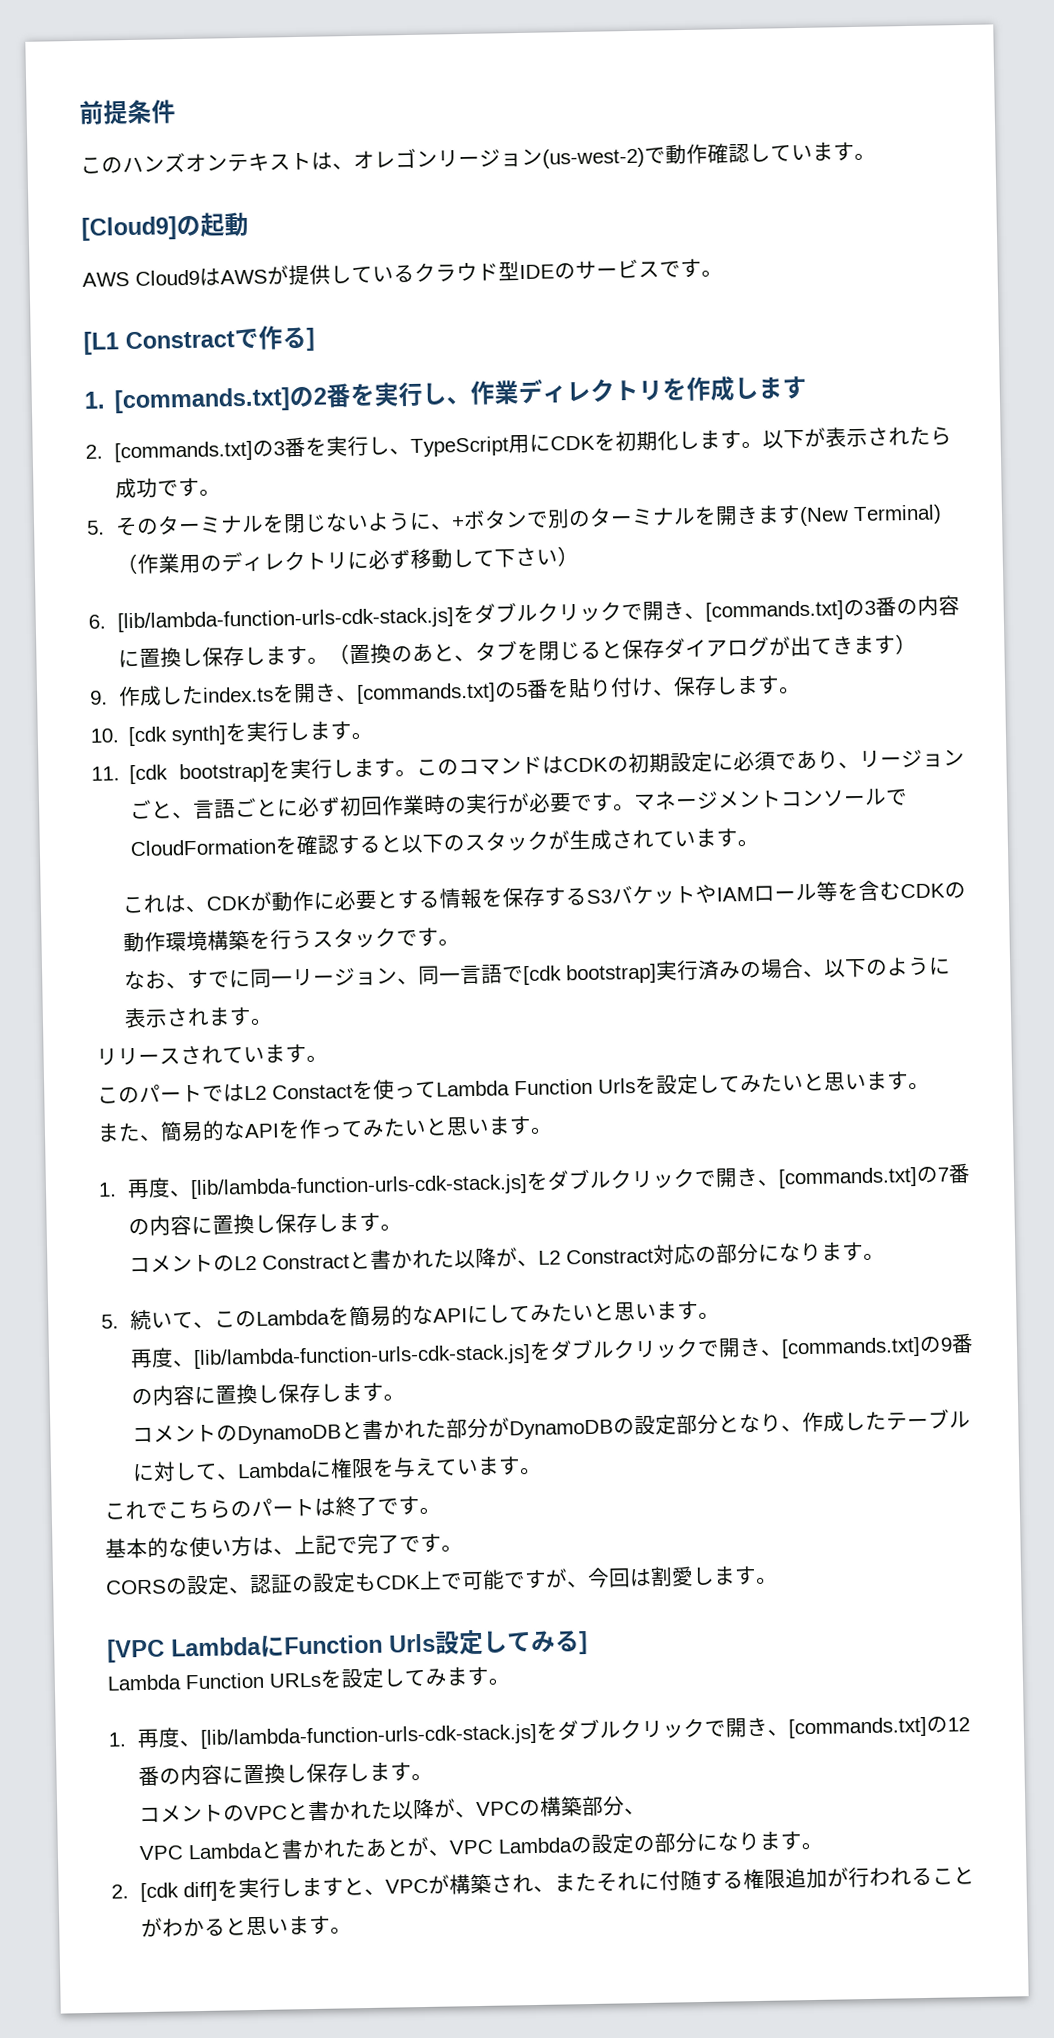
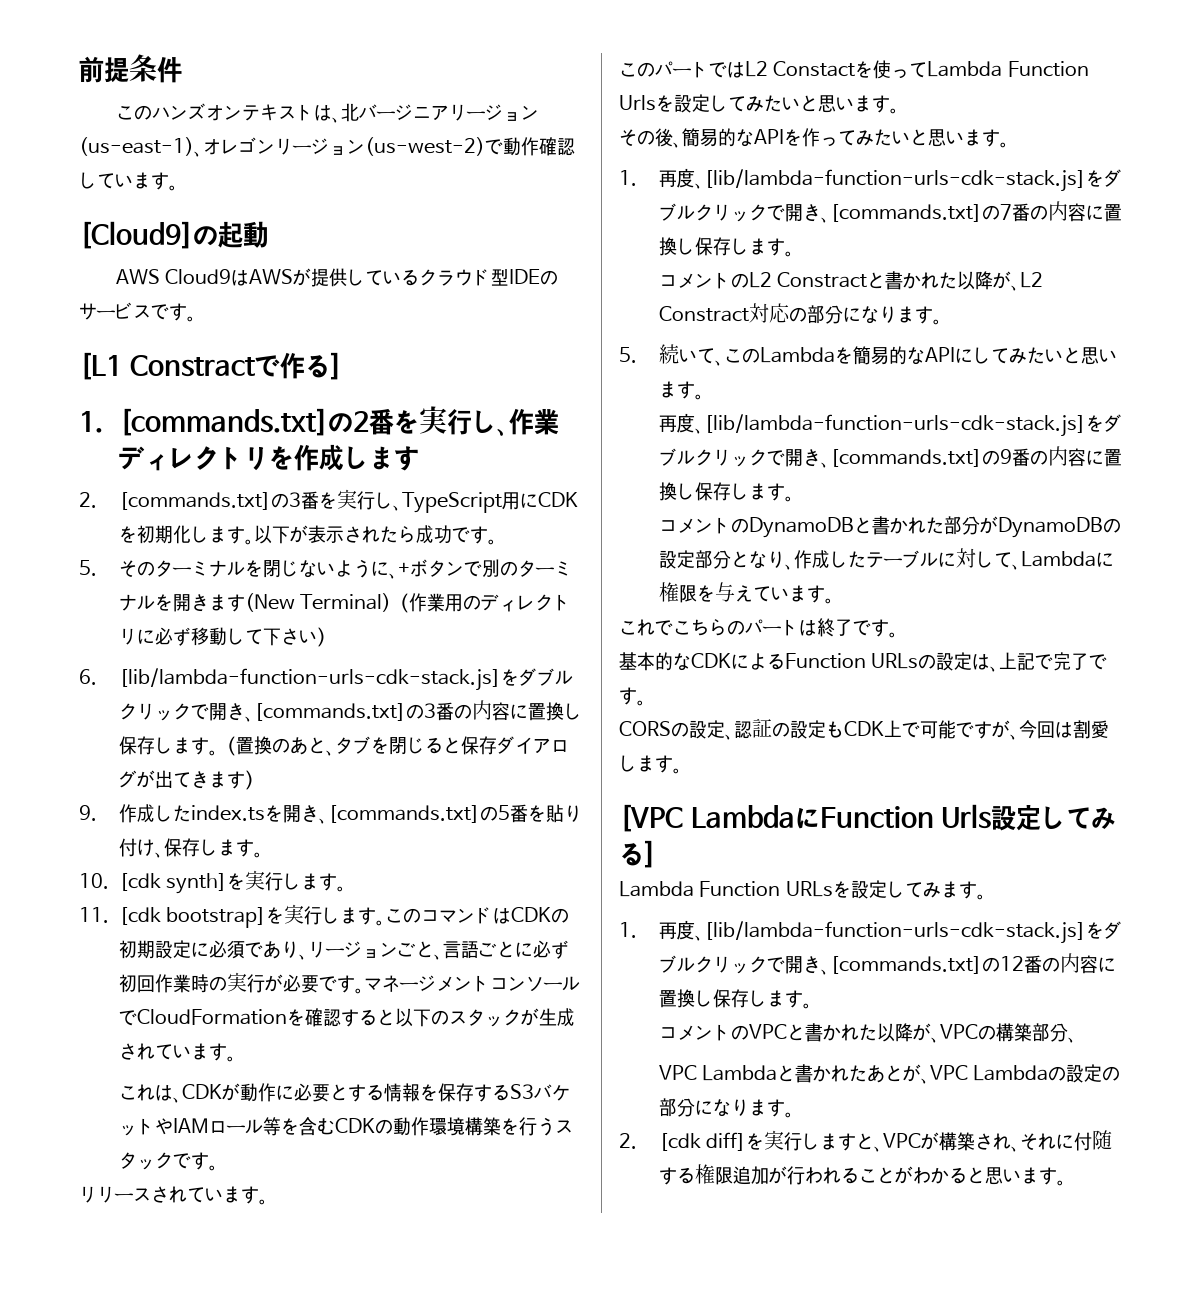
(354, 166) none -> [340,103,539,122] [79,137,203,157] 北バージニアリージョン(us-east-1)、
[124,956,952,990] [124,1006,274,1029] // なお、すでに同一リージョン、同一言語で[cdk bootstrap]実行済みの場合、以下のように表示されます。 -> (218, 1168) none
[97,1122,141,1142] また -> [619,128,673,147] その後
[189,1536,253,1558] 使い方 -> [691,652,973,671] CDKによるFunction URLsの設定
[554,1872,598,1892] また -> (1020, 1149) none

